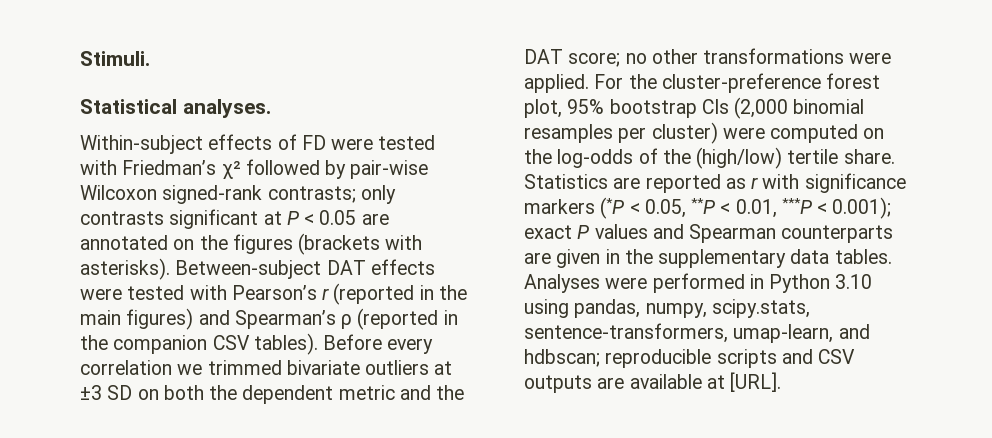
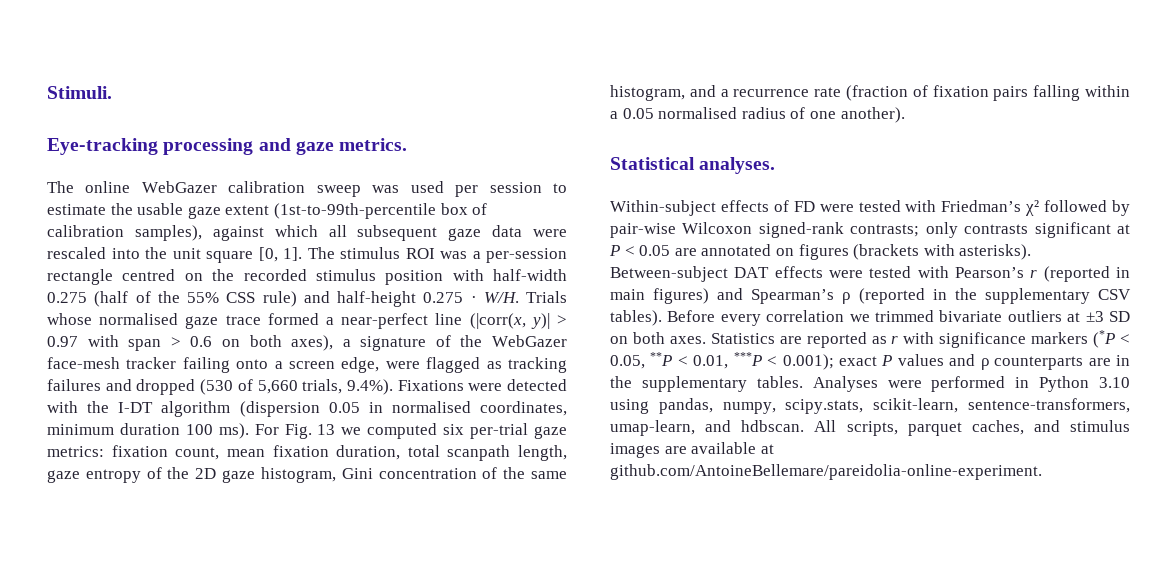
(150, 58) none -> [47,138,408,155] [47,181,567,197] [47,203,488,219] [47,225,567,241] [47,247,567,263] [47,269,567,285] [47,291,567,307] [47,313,567,329] [47,335,567,351] [47,357,567,373] [47,379,567,395] [47,401,567,417] [47,423,568,439] [47,445,567,461] [47,467,567,483] [610,85,1130,101] [610,107,905,123] // Eye-tracking processing and gaze metrics. // The online WebGazer calibration sweep was used per session to estimate the usable gaze extent (1st-to-99th-percentile box of calibration samples), against which all subsequent gaze data were rescaled into the unit square [0, 1]. The stimulus ROI was a per-session rectangle centred on the recorded stimulus position with half-width 0.275 (half of the 55% CSS rule) and half-height 0.275 · W/H. Trials whose normalised gaze trace formed a near-perfect line (|corr(x, y)| > 0.97 with span > 0.6 on both axes), a signature of the WebGazer face-mesh tracker failing onto a screen edge, were flagged as tracking failures and dropped (530 of 5,660 trials, 9.4%). Fixations were detected with the I-DT algorithm (dispersion 0.05 in normalised coordinates, minimum duration 100 ms). For Fig. 13 we computed six per-trial gaze metrics: fixation count, mean fixation duration, total scanpath length, gaze entropy of the 2D gaze histogram, Gini concentration of the same histogram, and a recurrence rate (fraction of fixation pairs falling within a 0.05 normalised radius of one another).
[199,235,228,250] the -> (794, 252) none
[438,285,467,300] the -> (1130, 272) none
[113,335,208,354] companion -> [984,288,1090,304] supplementary
[209,385,465,404] [524,48,892,67] [524,73,881,93] [524,97,865,119] [524,122,885,144] [524,147,895,169] the dependent metric and the DAT score; no other transformations were applied. For the cluster-preference forest plot, 95% bootstrap CIs (2,000 binomial resamples per cluster) were computed on the log-odds of the (high/low) tertile share. -> [669,336,706,344] axes.
[689,224,777,243] Spearman -> [980,358,989,370] ρ
[556,249,830,268] given in the supplementary data -> [1116,355,1130,366] [610,376,747,392] in the supplementary
(810, 308) none -> [873,398,959,413] scikit-learn,
[524,349,856,368] [524,375,592,393] hdbscan; reproducible scripts and CSV outputs -> [741,420,1130,436] [610,443,660,458] hdbscan. All scripts, parquet caches, and stimulus images
[730,372,782,392] [URL]. -> [610,464,1042,480] github.com/AntoineBellemare/pareidolia-online-experiment.

